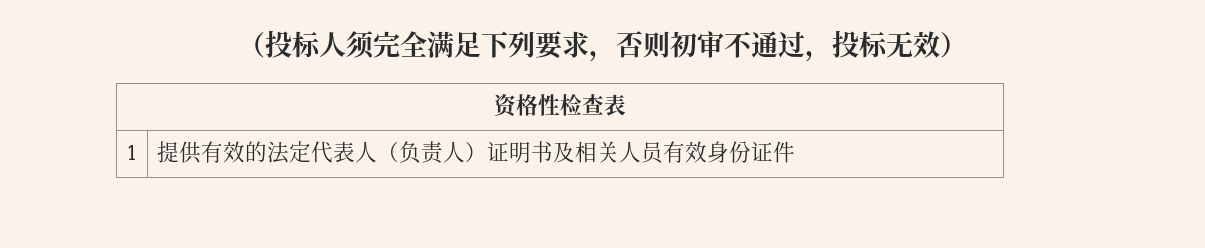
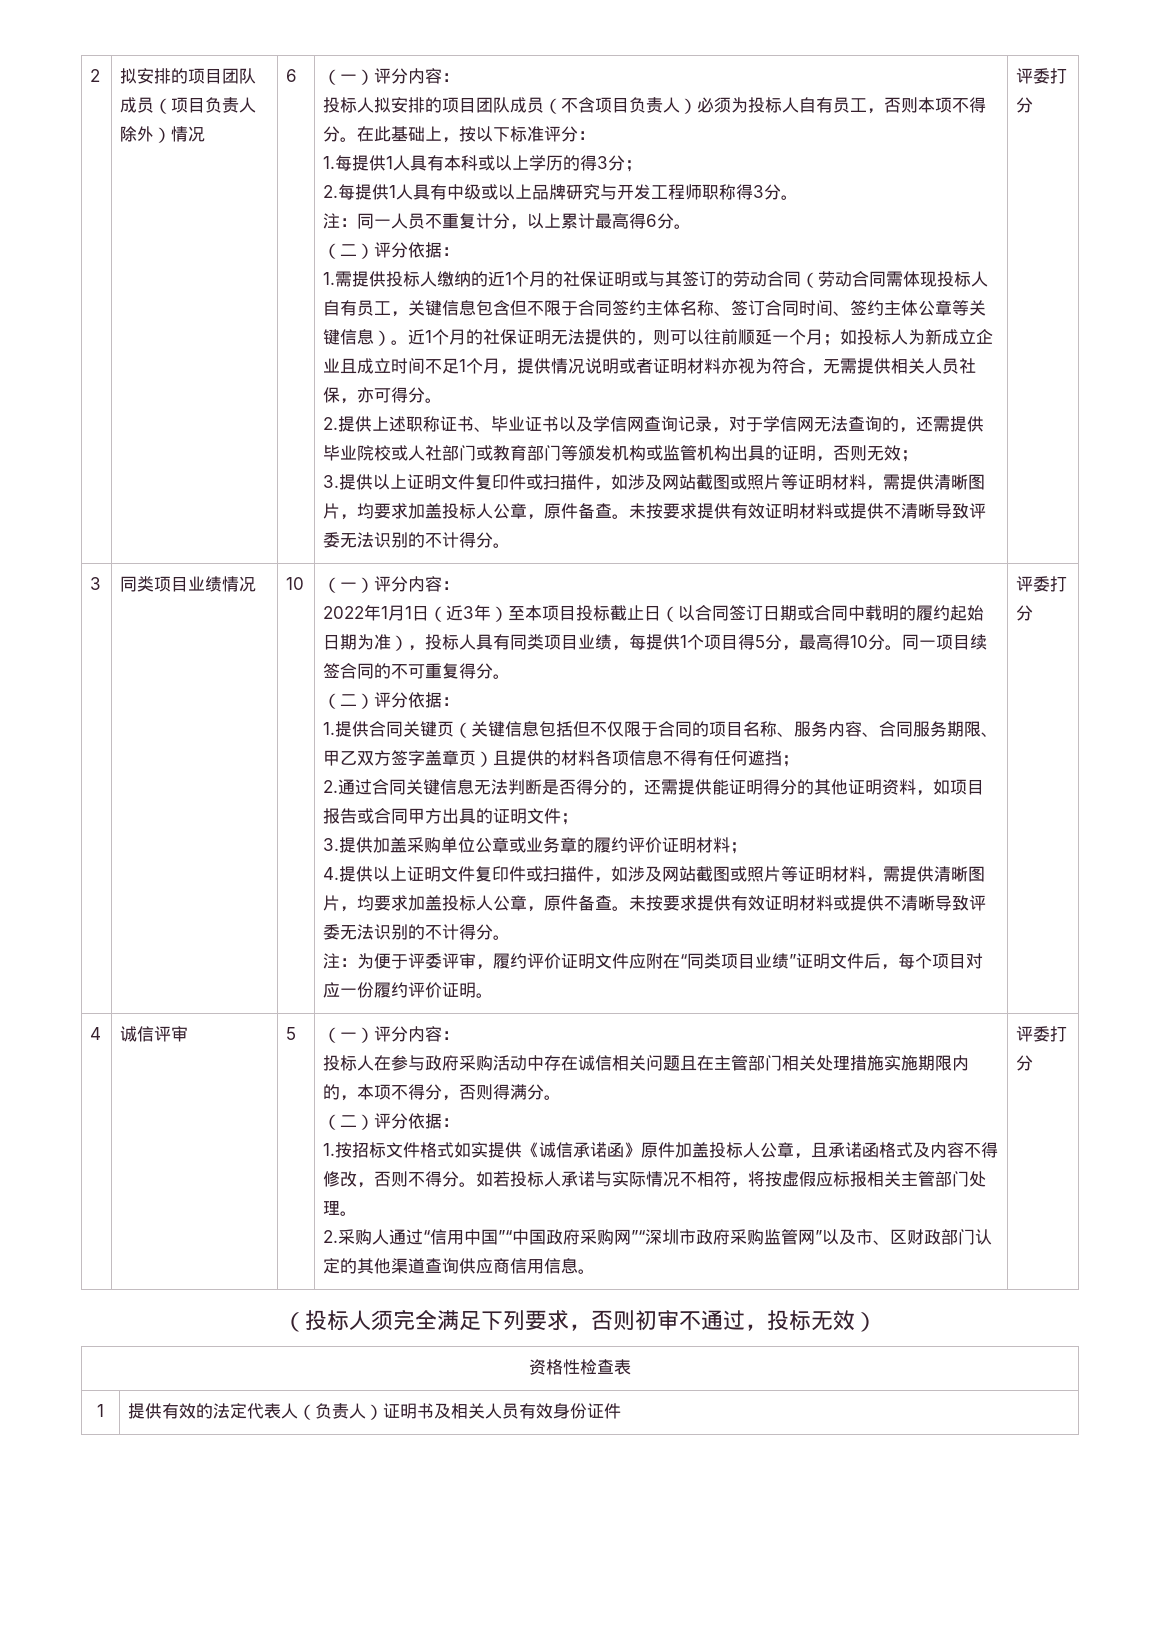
(238, 45) none -> [90,69,101,82] [120,68,257,84] [120,97,257,114] [120,126,206,143] [286,69,298,82] [323,68,460,85] [323,97,987,114] [323,126,596,143] [323,155,643,172] [323,184,799,200] [323,213,692,230] [323,242,460,259] [323,271,989,288] [323,300,987,317] [323,329,994,346] [323,358,977,375] [323,387,443,404] [323,416,985,433] [323,445,919,462] [323,474,986,491] [323,503,987,520] [323,532,511,548] [1016,68,1068,84] [1016,97,1034,113] [90,577,102,590] [120,576,257,592] [286,577,305,590] [323,576,460,593] [323,604,985,622] [323,634,988,651] [323,663,511,679] [323,692,460,709] [323,721,999,738] [323,750,800,767] [323,779,985,796] [323,808,579,825] [323,837,748,854] [323,866,986,883] [323,895,987,912] [323,924,511,940] [323,953,984,970] [323,982,494,998] [1016,576,1068,592] [1016,605,1034,621] [90,1027,102,1040] [120,1026,189,1042] [286,1027,297,1040] [323,1026,460,1043] [323,1055,970,1071] [323,1084,562,1101] [323,1113,460,1130] [323,1142,999,1159] [323,1171,987,1188] [323,1200,358,1216] [323,1229,993,1245] [323,1258,596,1274] [1016,1026,1068,1042] [1016,1055,1034,1071] 2 | 拟安排的项目团队成员（项目负责人除外）情况 | 6 | （一）评分内容： // 投标人拟安排的项目团队成员（不含项目负责人）必须为投标人自有员工，否则本项不得分。在此基础上，按以下标准评分： // 1.每提供1人具有本科或以上学历的得3分； // 2.每提供1人具有中级或以上品牌研究与开发工程师职称得3分。 // 注：同一人员不重复计分，以上累计最高得6分。 // （二）评分依据： // 1.需提供投标人缴纳的近1个月的社保证明或与其签订的劳动合同（劳动合同需体现投标人自有员工，关键信息包含但不限于合同签约主体名称、签订合同时间、签约主体公章等关键信息）。近1个月的社保证明无法提供的，则可以往前顺延一个月；如投标人为新成立企业且成立时间不足1个月，提供情况说明或者证明材料亦视为符合，无需提供相关人员社保，亦可得分。 // 2.提供上述职称证书、毕业证书以及学信网查询记录，对于学信网无法查询的，还需提供毕业院校或人社部门或教育部门等颁发机构或监管机构出具的证明，否则无效； // 3.提供以上证明文件复印件或扫描件，如涉及网站截图或照片等证明材料，需提供清晰图片，均要求加盖投标人公章，原件备查。未按要求提供有效证明材料或提供不清晰导致评委无法识别的不计得分。 | 评委打分 // 3 | 同类项目业绩情况 | 10 | （一）评分内容： // 2022年1月1日（近3年）至本项目投标截止日（以合同签订日期或合同中载明的履约起始日期为准），投标人具有同类项目业绩，每提供1个项目得5分，最高得10分。同一项目续签合同的不可重复得分。 // （二）评分依据： // 1.提供合同关键页（关键信息包括但不仅限于合同的项目名称、服务内容、合同服务期限、甲乙双方签字盖章页）且提供的材料各项信息不得有任何遮挡； // 2.通过合同关键信息无法判断是否得分的，还需提供能证明得分的其他证明资料，如项目报告或合同甲方出具的证明文件； // 3.提供加盖采购单位公章或业务章的履约评价证明材料； // 4.提供以上证明文件复印件或扫描件，如涉及网站截图或照片等证明材料，需提供清晰图片，均要求加盖投标人公章，原件备查。未按要求提供有效证明材料或提供不清晰导致评委无法识别的不计得分。 // 注：为便于评委评审，履约评价证明文件应附在“同类项目业绩”证明文件后，每个项目对应一份履约评价证明。 | 评委打分 // 4 | 诚信评审 | 5 | （一）评分内容： // 投标人在参与政府采购活动中存在诚信相关问题且在主管部门相关处理措施实施期限内的，本项不得分，否则得满分。 // （二）评分依据： // 1.按招标文件格式如实提供《诚信承诺函》原件加盖投标人公章，且承诺函格式及内容不得修改，否则不得分。如若投标人承诺与实际情况不相符，将按虚假应标报相关主管部门处理。 // 2.采购人通过“信用中国”“中国政府采购网”“深圳市政府采购监管网”以及市、区财政部门认定的其他渠道查询供应商信用信息。 | 评委打分 //

